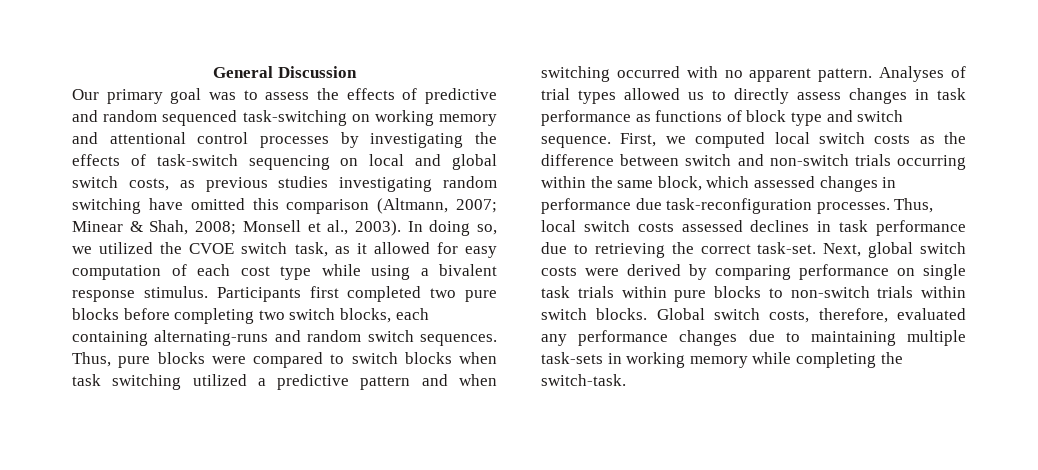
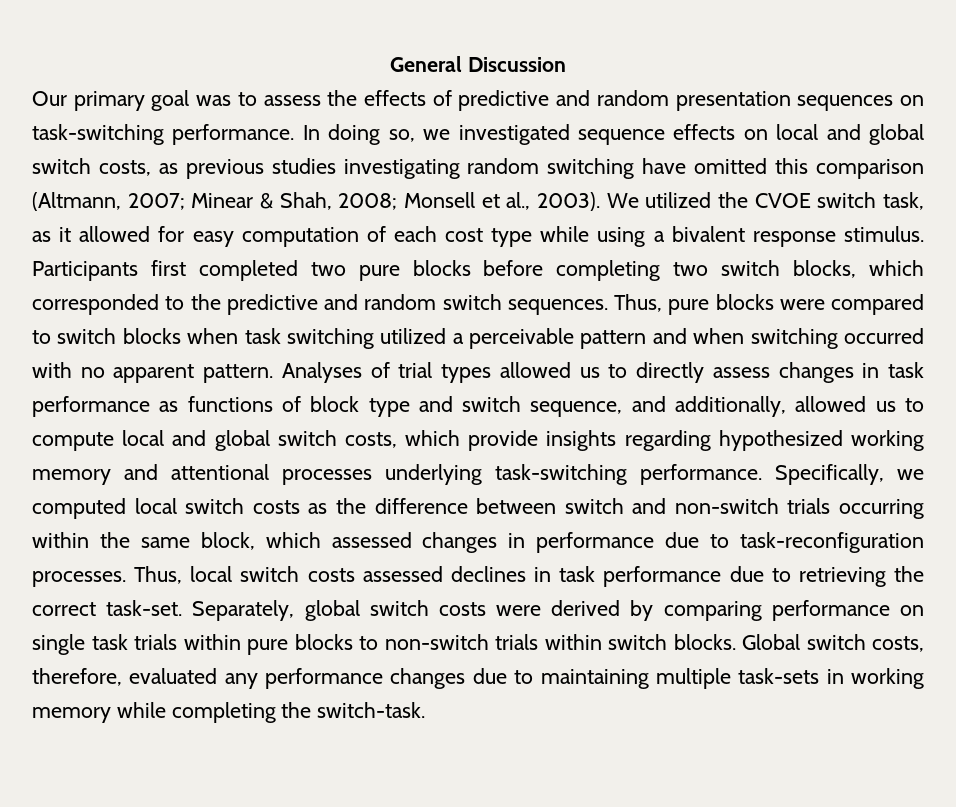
[162,110,498,126] [72,132,498,148] [72,154,330,170] sequenced task-switching on working memory and attentional control processes by investigating the effects of task-switch sequencing -> [675,91,924,111] [32,124,736,145] presentation sequences on task-switching performance. In doing so, we investigated sequence effects
[407,220,497,236] [72,246,92,254] In doing so, we -> [606,193,639,208] We
[395,308,429,320] [72,330,269,346] each containing alternating-runs -> [869,260,924,276] [32,294,318,315] which corresponded to the predictive
[277,374,350,390] predictive -> [469,328,575,349] perceivable
[541,133,657,148] sequence. First, -> [530,396,925,417] [32,430,924,451] [32,464,885,485] sequence, and additionally, allowed us to compute local and global switch costs, which provide insights regarding hypothesized working memory and attentional processes underlying task-switching performance. Specifically,
(662, 204) none -> [710,534,730,548] to
[823,243,862,257] Next, -> [192,600,295,621] Separately,

